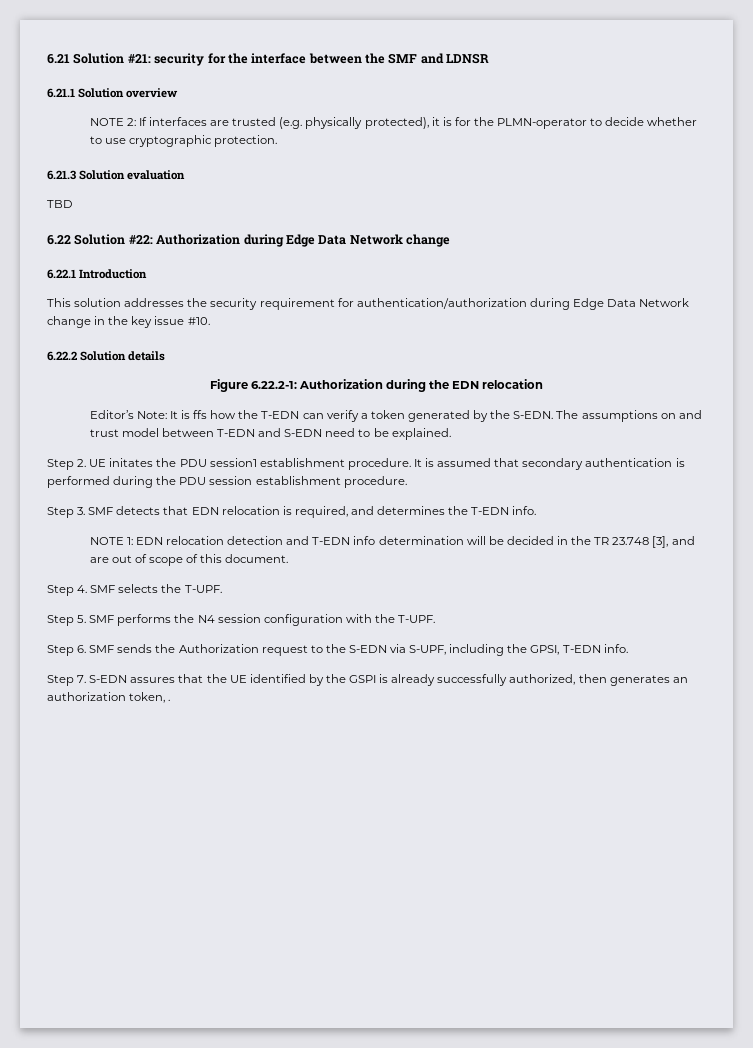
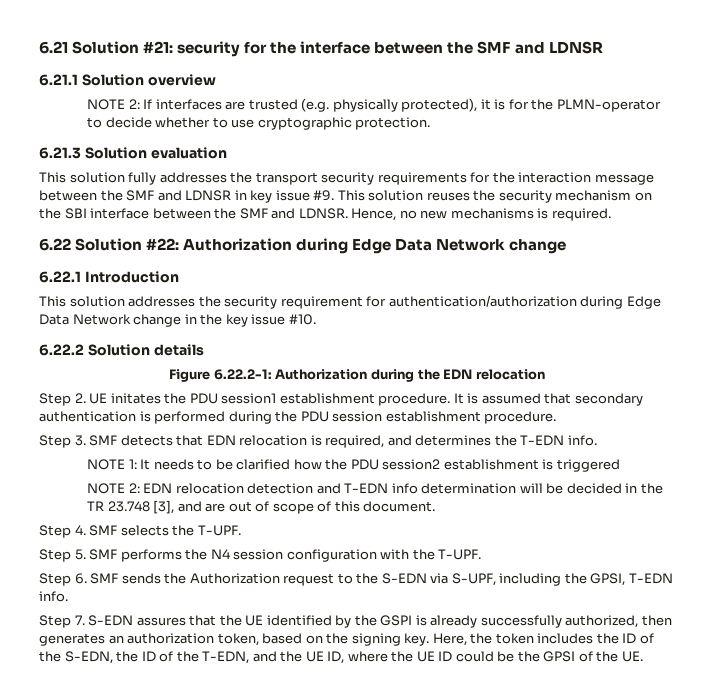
[47,200,73,208] TBD -> [39,172,654,185] [39,190,652,203] [39,208,611,221] This solution fully addresses the transport security requirements for the interaction message between the SMF and LDNSR in key issue #9. This solution reuses the security mechanism on the SBI interface between the SMF and LDNSR. Hence, no new mechanisms is required.
[89,410,702,422] [89,428,451,440] // Editor’s Note: It is ffs how the T-EDN can verify a token generated by the S-EDN. The assumptions on and trust model between T-EDN and S-EDN need to be explained. -> (545, 374) none
(133, 541) none -> [140,459,620,472] [87,483,140,494] It needs to be clarified how the PDU session2 establishment is triggered // NOTE 2:
[168,699,171,701] . -> [262,633,654,646] [39,651,643,664] based on the signing key. Here, the token includes the ID of the S-EDN, the ID of the T-EDN, and the UE ID, where the UE ID could be the GPSI of the UE.

